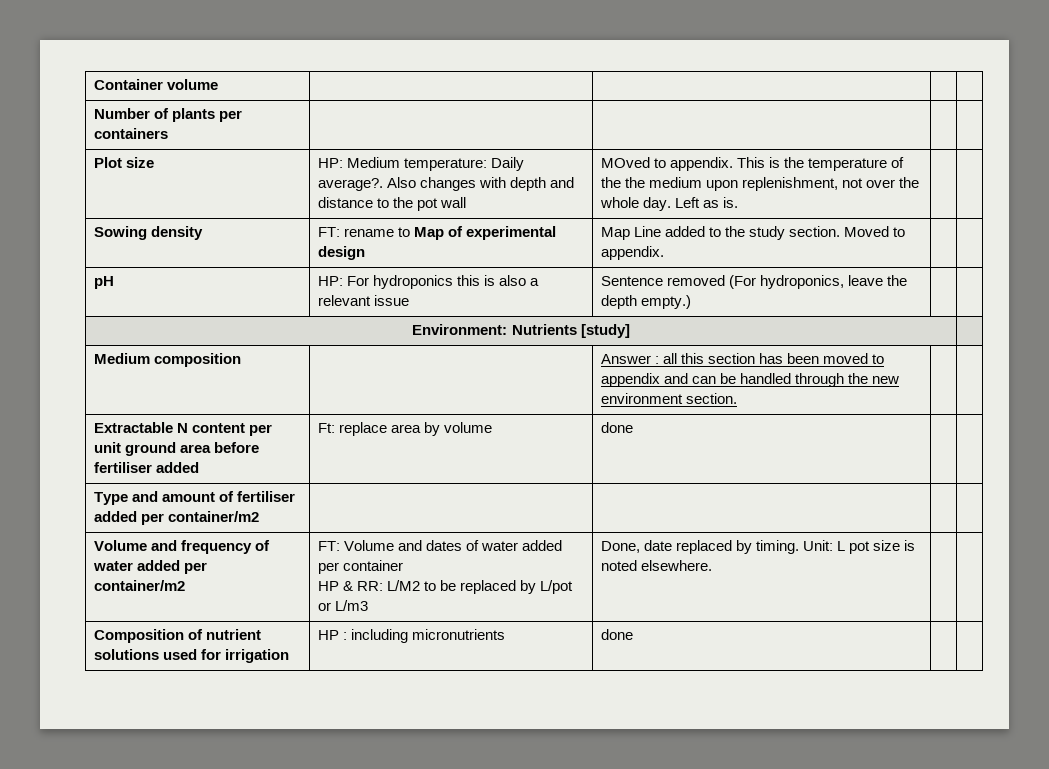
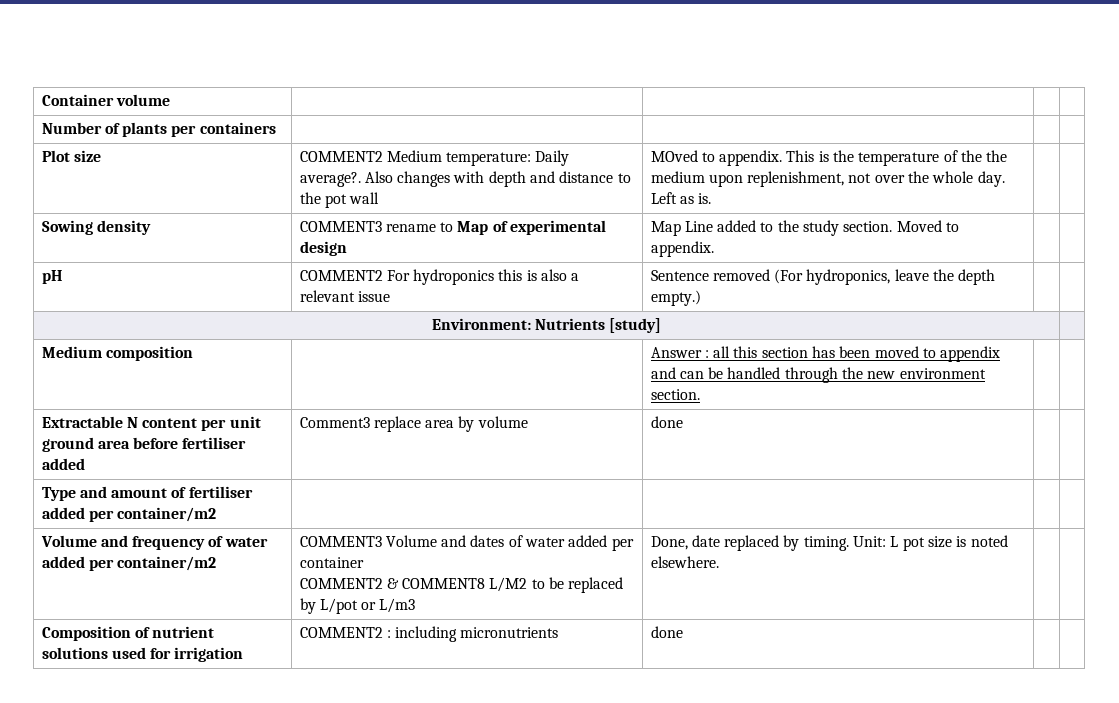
[317,158,343,168] HP: -> [299,151,383,162] COMMENT2
[317,227,340,237] FT: -> [299,221,382,232] COMMENT3
[317,276,343,286] HP: -> [299,270,383,281] COMMENT2
[317,423,335,433] Ft: -> [299,417,370,428] Comment3
[317,541,340,551] FT: -> [299,536,382,547] COMMENT3
[317,581,383,591] HP & RR: -> [299,578,486,589] COMMENT2 & COMMENT8
[317,630,339,640] HP -> [299,627,383,638] COMMENT2

